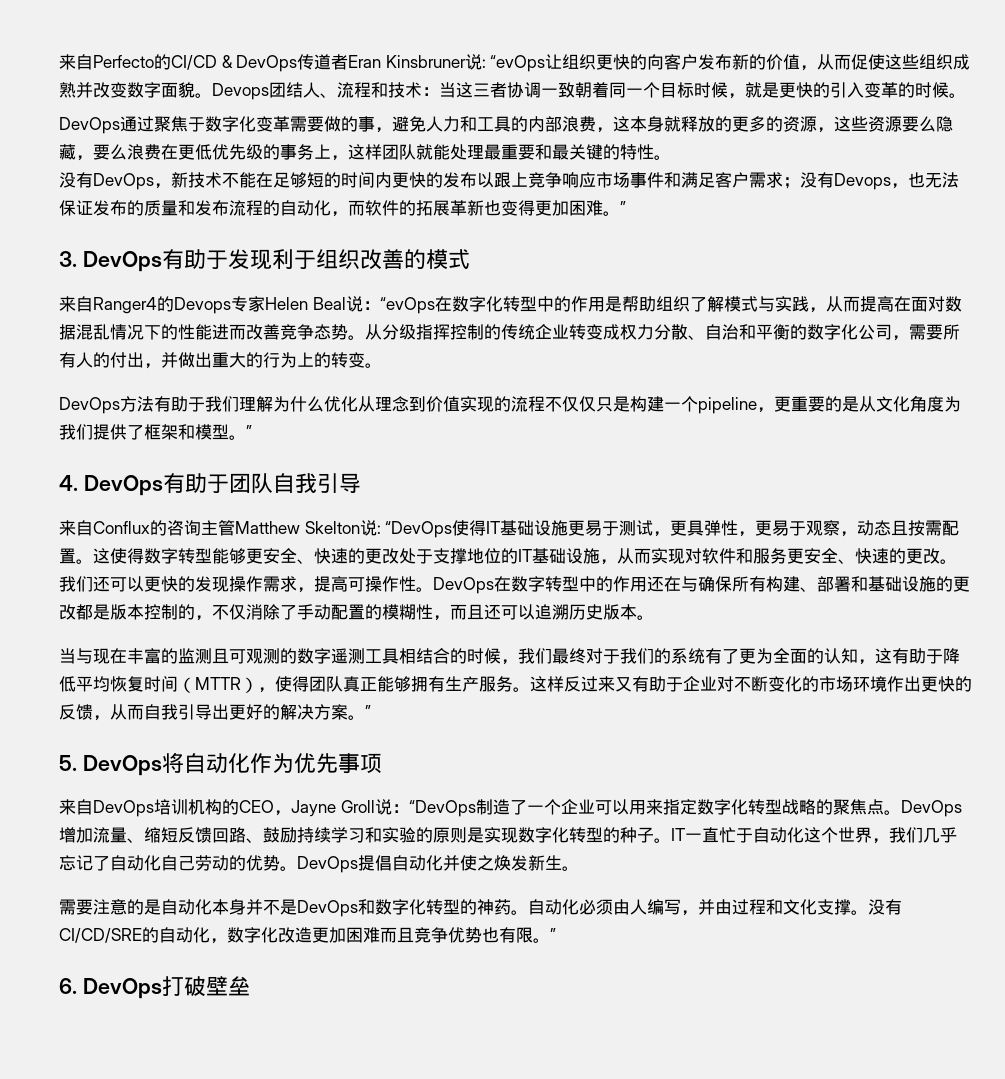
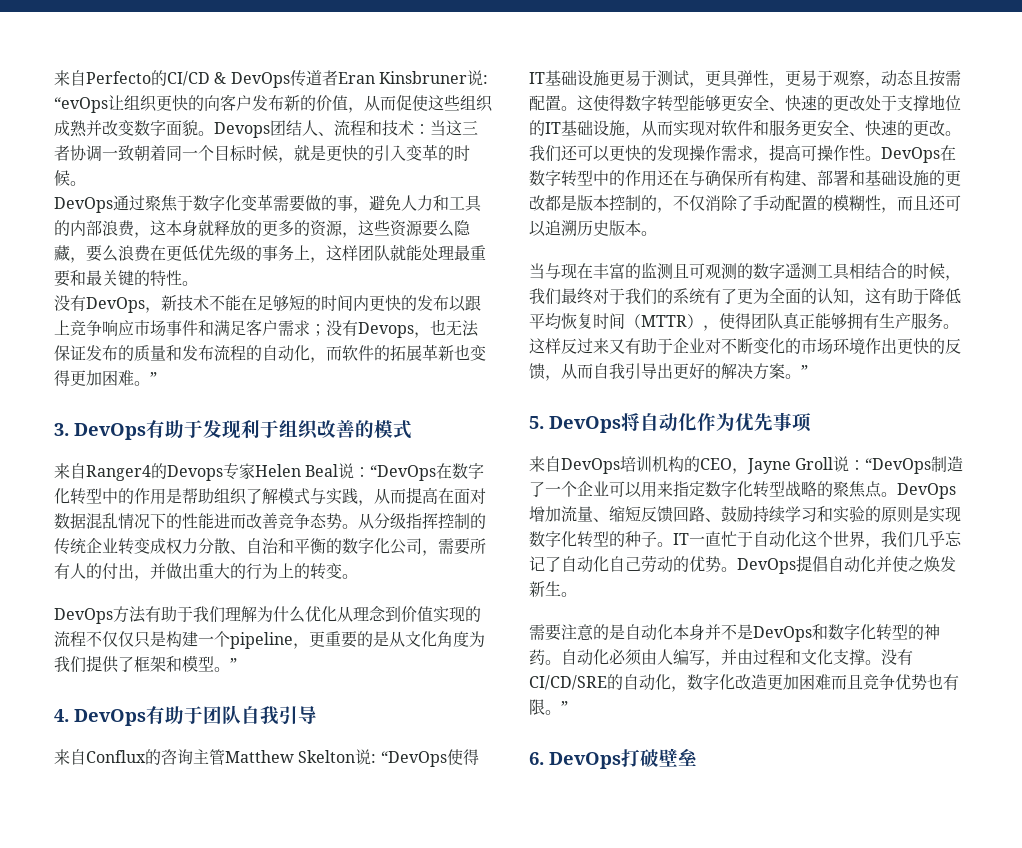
[379,297,435,314] “evOps -> [370,465,437,481] “DevOps

